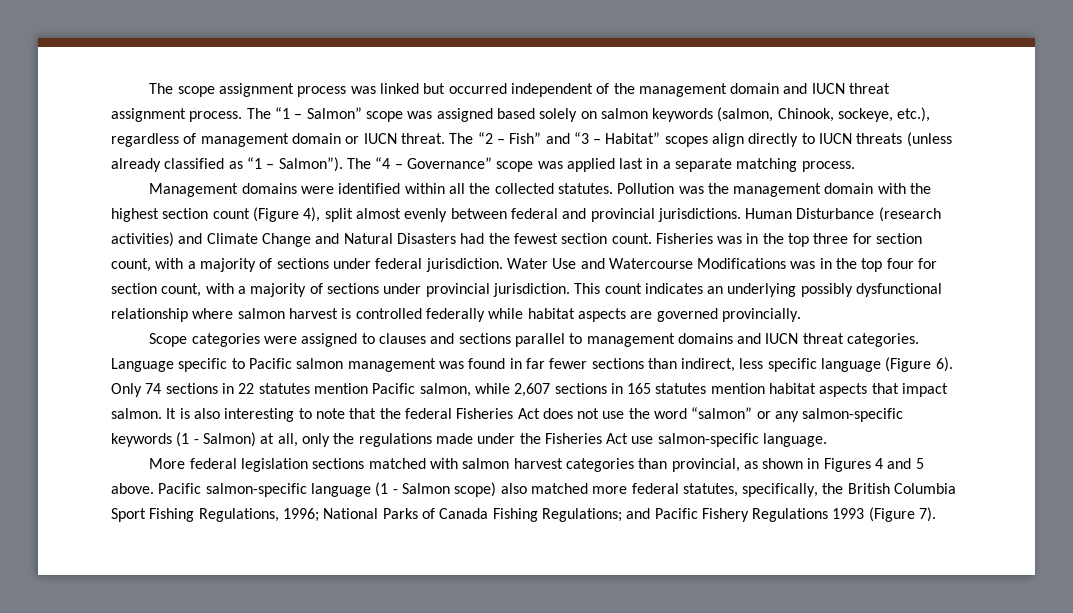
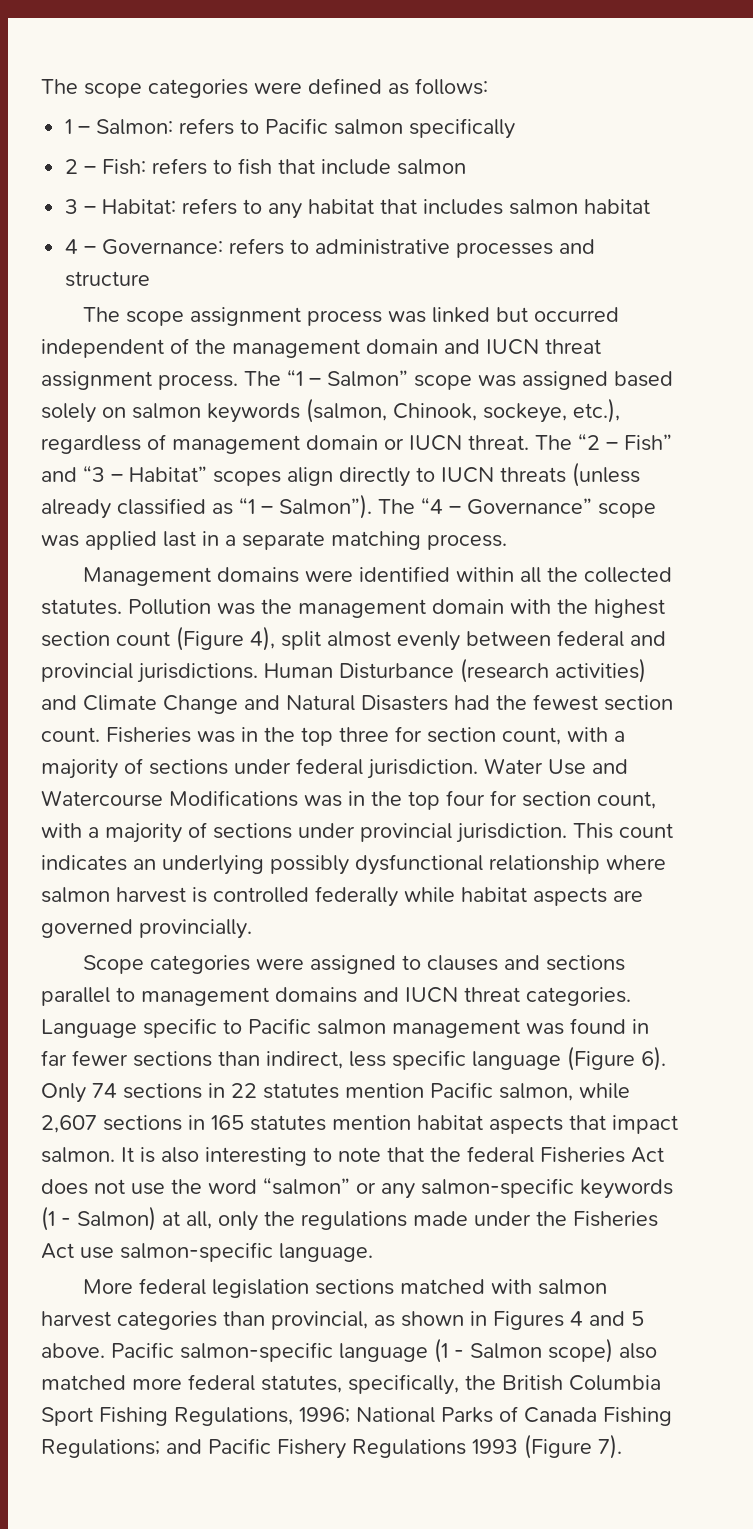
[149,83,215,97] The scope -> [41,78,488,98] [65,118,516,139] [65,158,467,175] [65,198,651,219] [65,238,596,258] [65,271,151,287] [82,307,184,326] The scope categories were defined as follows: // 1 – Salmon: refers to Pacific salmon specifically // 2 – Fish: refers to fish that include salmon // 3 – Habitat: refers to any habitat that includes salmon habitat // 4 – Governance: refers to administrative processes and structure // The scope

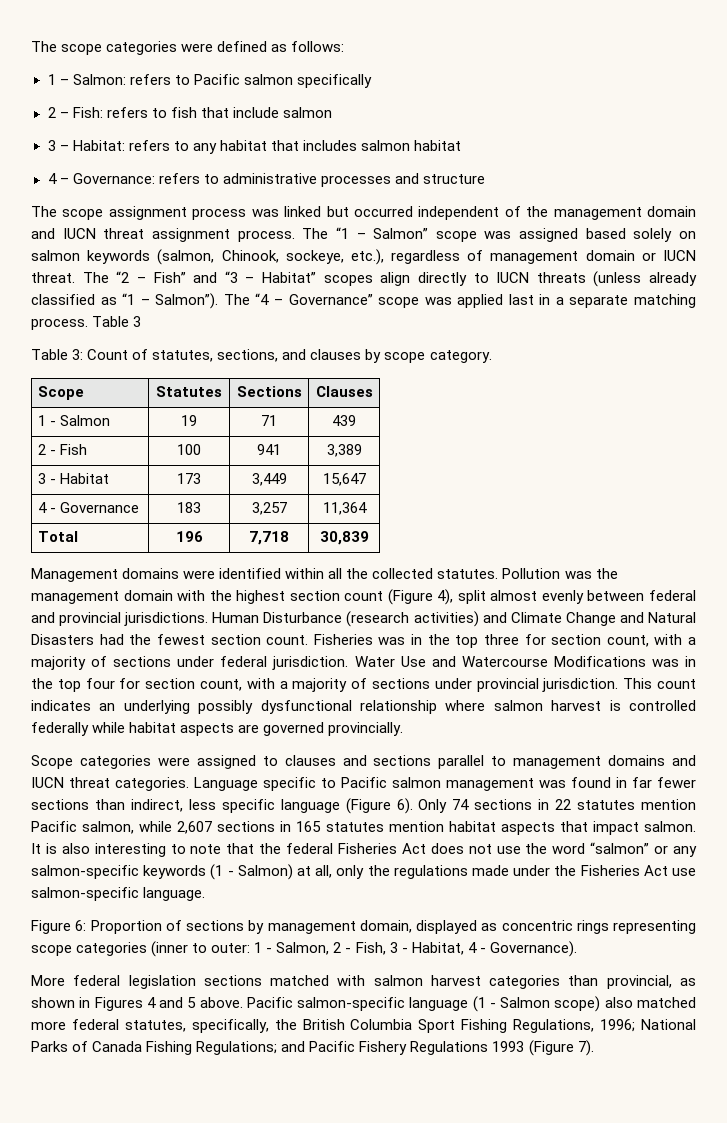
(507, 542) none -> [92,316,142,327] [31,349,492,363] [37,386,84,400] [156,386,222,397] [236,386,302,397] [315,386,373,397] [37,415,110,426] [181,415,197,426] [261,415,277,426] [332,415,356,426] [37,444,87,455] [177,444,201,455] [257,444,281,455] [326,444,362,457] [37,473,109,484] [177,473,201,484] [251,473,287,486] [322,473,366,486] [37,502,139,513] [177,502,201,513] [251,502,287,515] [322,502,367,515] [37,531,78,542] [175,531,203,542] [249,531,289,545] [319,531,369,545] Table 3 // Table 3: Count of statutes, sections, and clauses by scope category. // Scope | Statutes | Sections | Clauses // 1 - Salmon | 19 | 71 | 439 // 2 - Fish | 100 | 941 | 3,389 // 3 - Habitat | 173 | 3,449 | 15,647 // 4 - Governance | 183 | 3,257 | 11,364 // Total | 196 | 7,718 | 30,839
(373, 1252) none -> [31,920,696,934] [31,941,577,957] // Figure 6: Proportion of sections by management domain, displayed as concentric rings representing scope categories (inner to outer: 1 - Salmon, 2 - Fish, 3 - Habitat, 4 - Governance).

